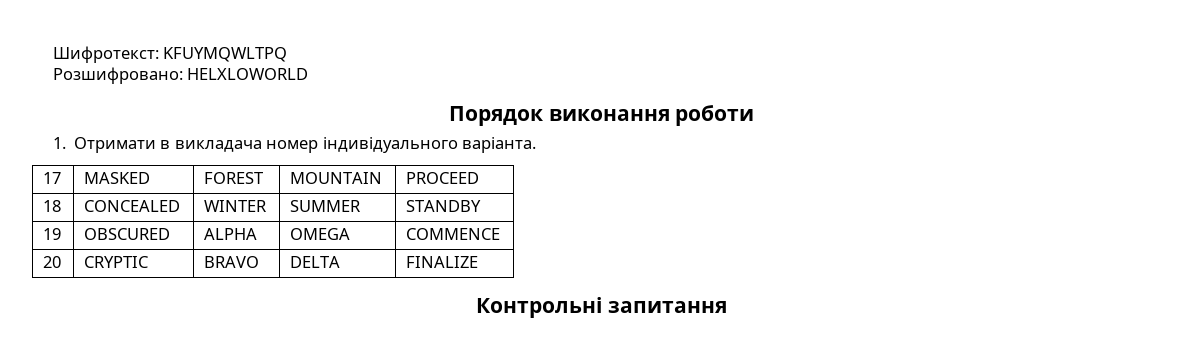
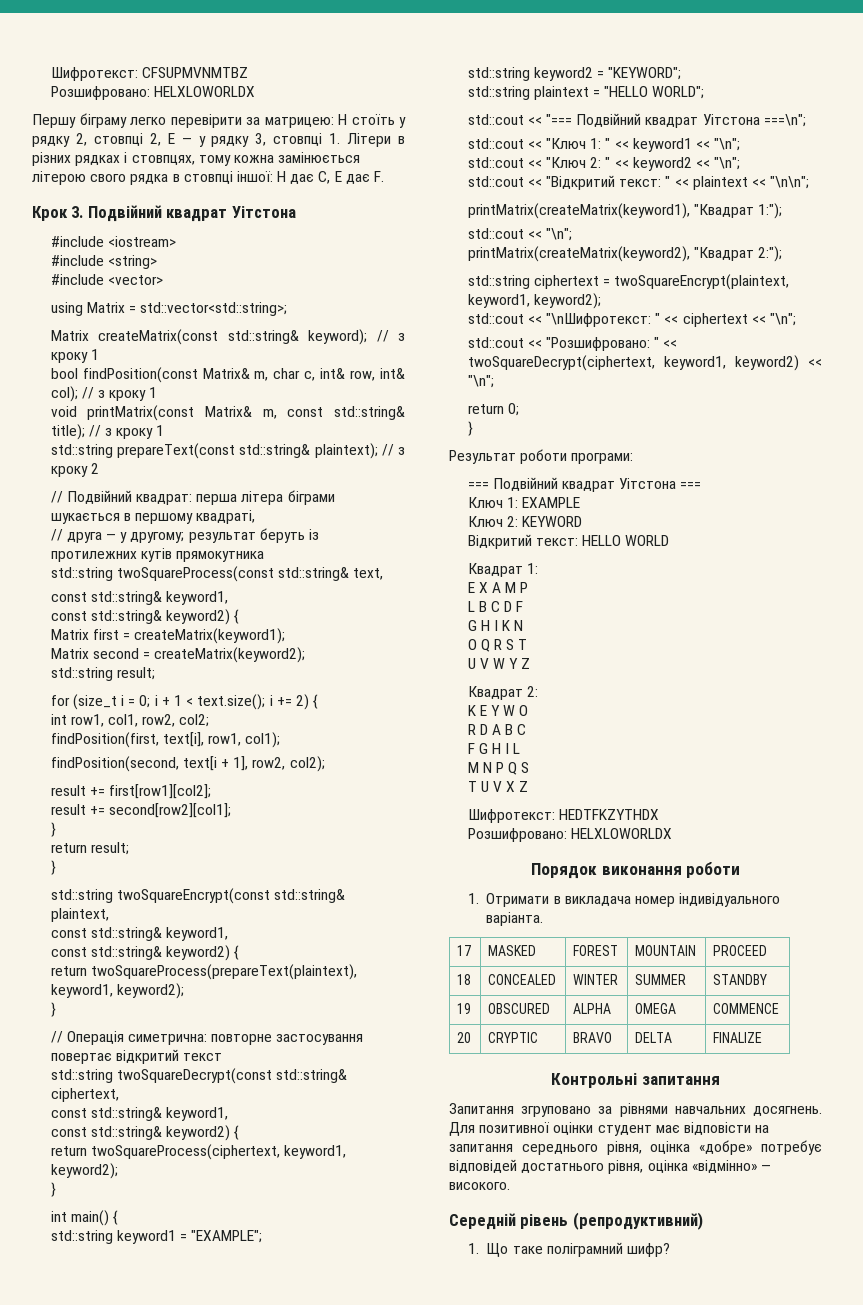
[52,46,288,63] [52,67,309,84] Шифротекст: KFUYMQWLTPQ // Розшифровано: HELXLOWORLD -> [50,67,248,81] [50,86,255,100] [32,113,406,128] [32,133,405,147] [32,152,361,166] [32,171,385,185] [32,205,296,222] [50,236,176,247] [50,255,157,269] [50,274,163,285] [50,302,288,316] [50,329,405,345] [50,349,99,363] [50,367,405,383] [50,386,158,402] [50,405,405,421] [50,424,165,440] [50,443,405,459] [50,463,99,477] [50,490,335,505] [50,510,256,524] [50,528,320,543] [50,548,265,562] [50,566,384,582] [50,591,229,605] [50,609,240,625] [50,628,286,644] [50,647,306,663] [50,667,155,681] [50,694,319,710] [50,714,210,727] [50,732,281,748] [50,756,325,772] [50,784,212,799] [50,803,232,818] [50,822,56,837] [50,842,129,855] [50,860,56,875] [50,888,346,904] [50,908,109,922] [50,927,229,941] [50,945,240,961] [50,964,357,980] [50,983,184,999] [50,1002,56,1017] [50,1031,364,1045] [50,1049,223,1064] [50,1068,348,1084] [50,1088,119,1102] [50,1107,229,1121] [50,1125,240,1141] [50,1144,347,1160] [50,1163,118,1179] [50,1182,56,1197] [50,1210,119,1226] [50,1230,263,1244] [467,67,682,81] [467,86,705,100] [467,113,806,128] [467,138,741,152] [467,157,741,171] [467,175,810,190] [467,203,783,219] [467,228,573,241] [467,246,783,262] [467,274,790,290] [467,293,601,309] [467,313,797,327] [467,337,678,351] [467,355,822,371] [467,375,494,388] [467,403,519,416] [467,421,473,436] [449,449,634,464] [467,477,702,492] [467,497,581,508] [467,516,583,527] [467,534,670,549] [467,563,538,577] [467,582,529,593] [467,601,524,612] [467,620,524,631] [467,639,528,652] [467,658,531,669] [467,686,538,700] [467,705,529,716] [467,724,527,735] [467,743,521,754] [467,762,530,775] [467,781,529,792] [467,809,659,823] [467,828,672,842] Шифротекст: CFSUPMVNMTBZ // Розшифровано: HELXLOWORLDX // Першу біграму легко перевірити за матрицею: H стоїть у рядку 2, стовпці 2, E — у рядку 3, стовпці 1. Літери в різних рядках і стовпцях, тому кожна замінюється літерою свого рядка в стовпці іншої: H дає C, E дає F. // Крок 3. Подвійний квадрат Уітстона // #include <iostream> // #include <string> // #include <vector> // using Matrix = std::vector<std::string>; // Matrix createMatrix(const std::string& keyword); // з кроку 1 // bool findPosition(const Matrix& m, char c, int& row, int& col); // з кроку 1 // void printMatrix(const Matrix& m, const std::string& title); // з кроку 1 // std::string prepareText(const std::string& plaintext); // з кроку 2 // // Подвійний квадрат: перша літера біграми шукається в першому квадраті, // // друга — у другому; результат беруть із протилежних кутів прямокутника // std::string twoSquareProcess(const std::string& text, // const std::string& keyword1, // const std::string& keyword2) { // Matrix first = createMatrix(keyword1); // Matrix second = createMatrix(keyword2); // std::string result; // for (size_t i = 0; i + 1 < text.size(); i += 2) { // int row1, col1, row2, col2; // findPosition(first, text[i], row1, col1); // findPosition(second, text[i + 1], row2, col2); // result += first[row1][col2]; // result += second[row2][col1]; // } // return result; // } // std::string twoSquareEncrypt(const std::string& plaintext, // const std::string& keyword1, // const std::string& keyword2) { // return twoSquareProcess(prepareText(plaintext), keyword1, keyword2); // } // // Операція симетрична: повторне застосування повертає відкритий текст // std::string twoSquareDecrypt(const std::string& ciphertext, // const std::string& keyword1, // const std::string& keyword2) { // return twoSquareProcess(ciphertext, keyword1, keyword2); // } // int main() { // std::string keyword1 = "EXAMPLE"; // std::string keyword2 = "KEYWORD"; // std::string plaintext = "HELLO WORLD"; // std::cout << "=== Подвійний квадрат Уітстона ===\n"; // std::cout << "Ключ 1: " << keyword1 << "\n"; // std::cout << "Ключ 2: " << keyword2 << "\n"; // std::cout << "Відкритий текст: " << plaintext << "\n\n"; // printMatrix(createMatrix(keyword1), "Квадрат 1:"); // std::cout << "\n"; // printMatrix(createMatrix(keyword2), "Квадрат 2:"); // std::string ciphertext = twoSquareEncrypt(plaintext, keyword1, keyword2); // std::cout << "\nШифротекст: " << ciphertext << "\n"; // std::cout << "Розшифровано: " << twoSquareDecrypt(ciphertext, keyword1, keyword2) << "\n"; // return 0; // } // Результат роботи програми: // === Подвійний квадрат Уітстона === // Ключ 1: EXAMPLE // Ключ 2: KEYWORD // Відкритий текст: HELLO WORLD // Квадрат 1: // E X A M P // L B C D F // G H I K N // O Q R S T // U V W Y Z // Квадрат 2: // K E Y W O // R D A B C // F G H I L // M N P Q S // T U V X Z // Шифротекст: HEDTFKZYTHDX // Розшифровано: HELXLOWORLDX
(727, 307) none -> [449,1103,822,1117] [449,1122,770,1136] [449,1140,822,1155] [449,1159,771,1174] [449,1182,510,1190] [449,1212,703,1230] [467,1242,671,1257] // Запитання згруповано за рівнями навчальних досягнень. Для позитивної оцінки студент має відповісти на запитання середнього рівня, оцінка «добре» потребує відповідей достатнього рівня, оцінка «відмінно» — високого. // Середній рівень (репродуктивний) // 1. Що таке поліграмний шифр?

